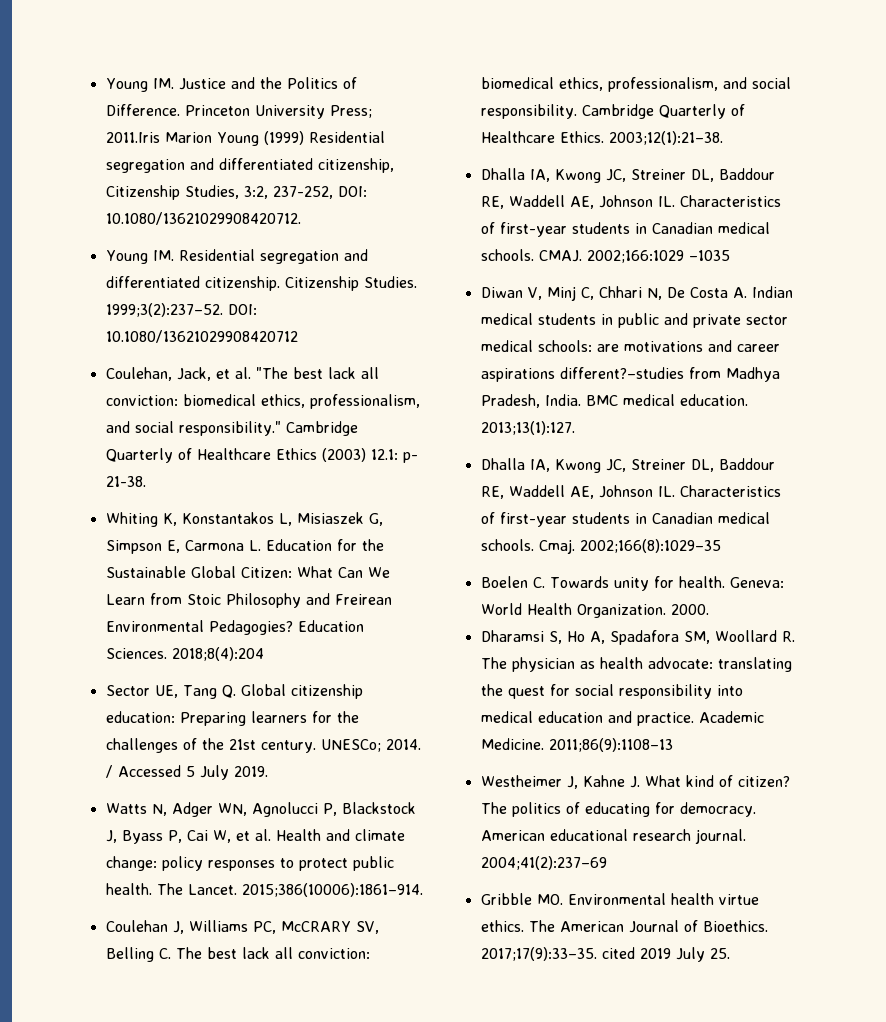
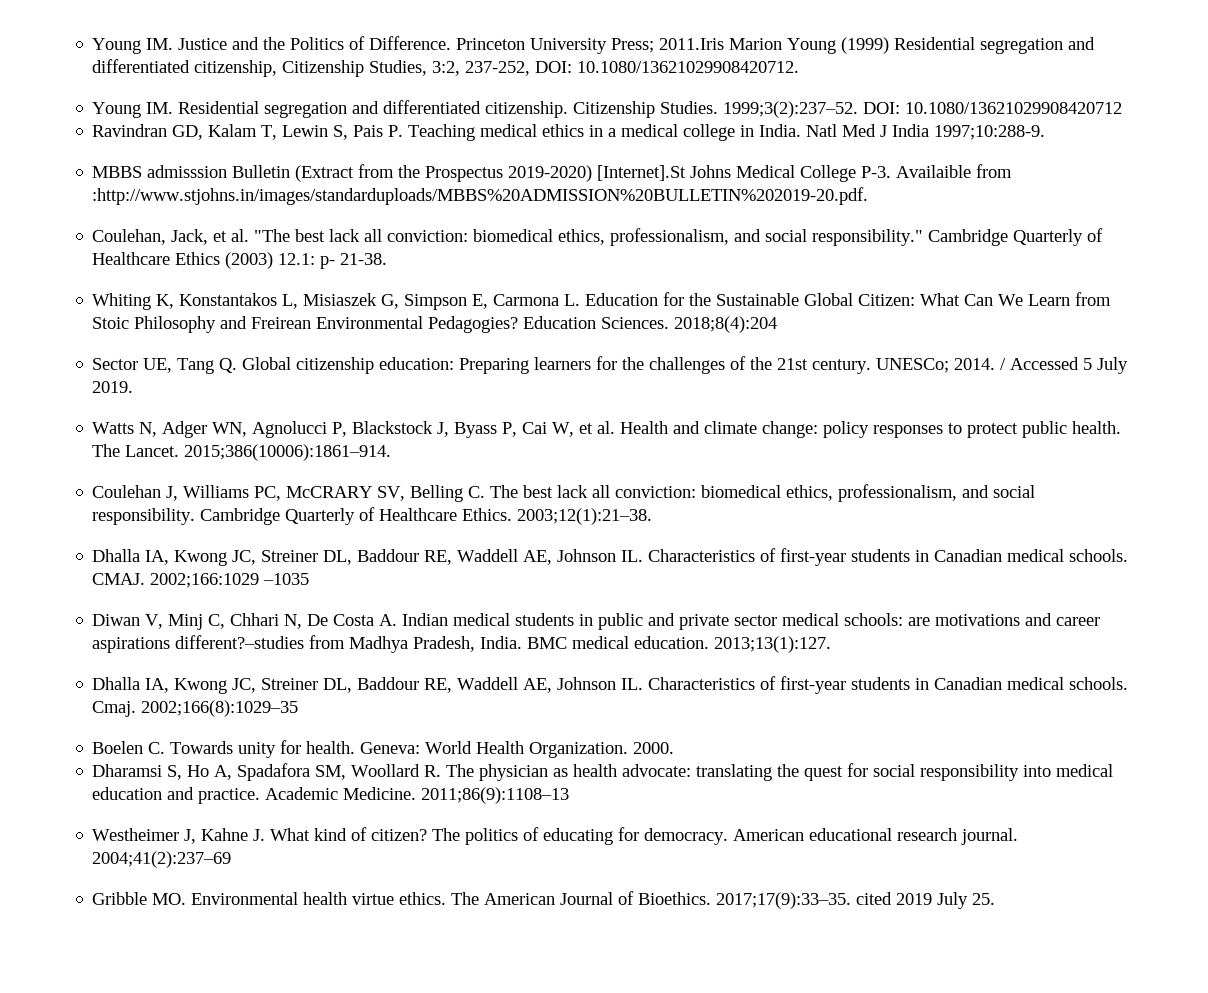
(298, 336) none -> [92,124,1046,141] [92,164,1013,182] [92,187,869,205] // Ravindran GD, Kalam T, Lewin S, Pais P. Teaching medical ethics in a medical college in India. Natl Med J India 1997;10:288-9. // MBBS admisssion Bulletin (Extract from the Prospectus 2019-2020) [Internet].St Johns Medical College P-3. Availaible from :http://www.stjohns.in/images/standarduploads/MBBS%20ADMISSION%20BULLETIN%202019-20.pdf.

